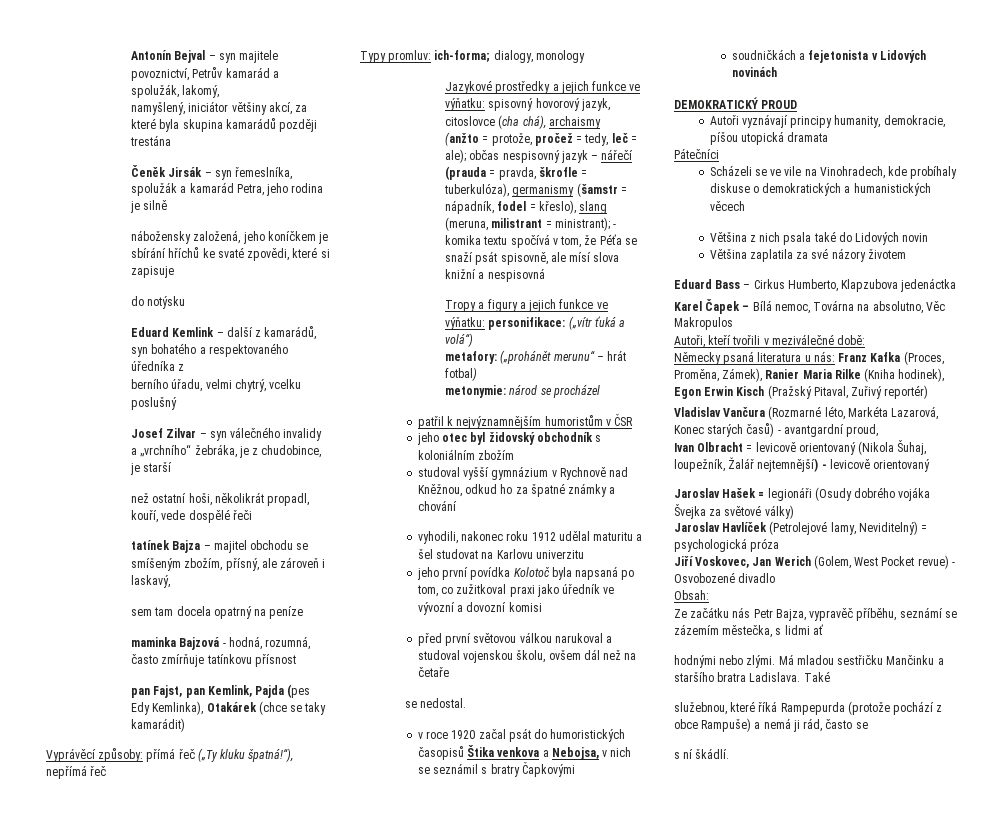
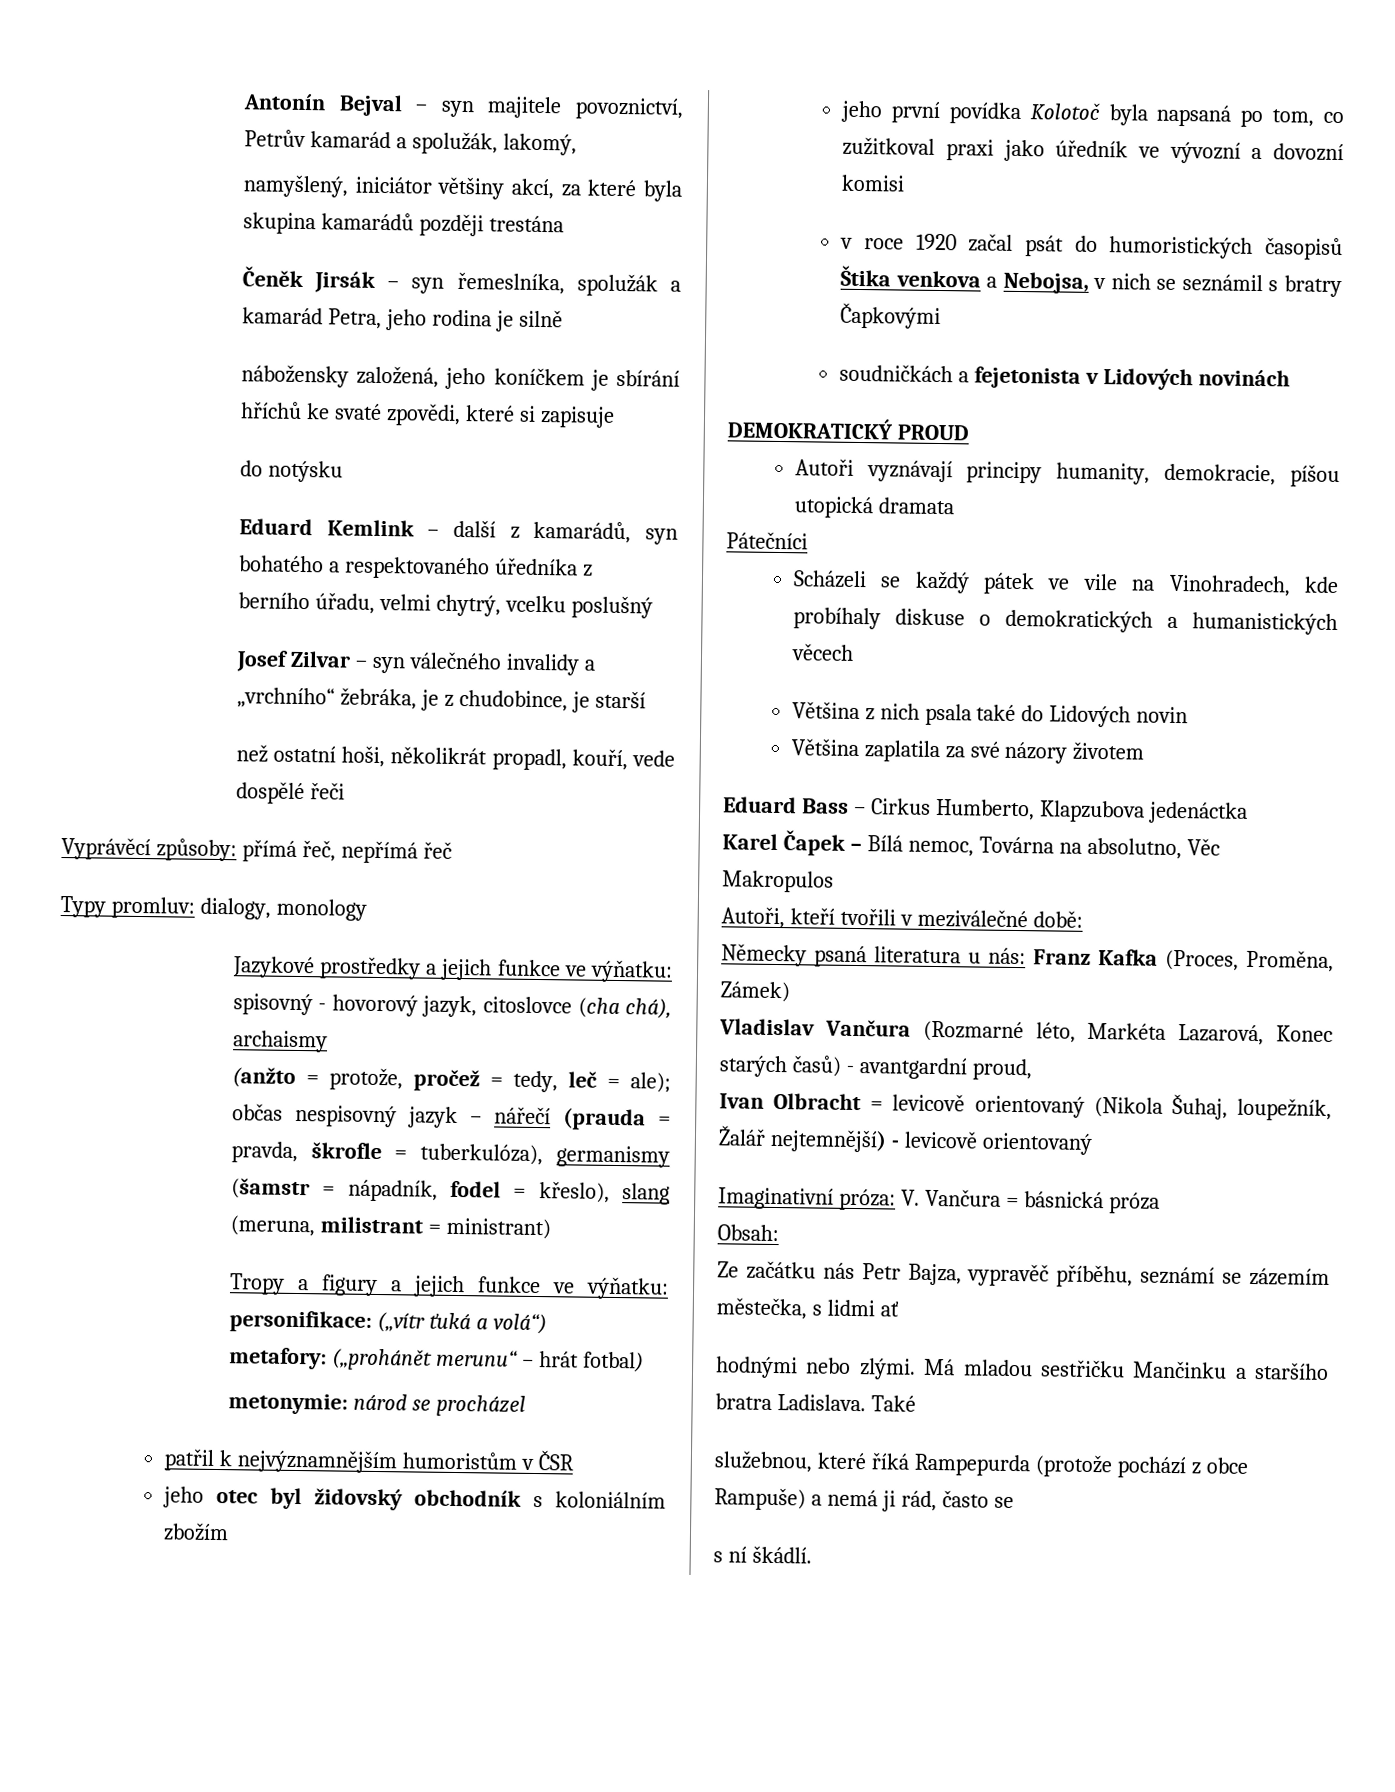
[131,540,309,553] [131,557,326,571] [131,575,171,588] [131,606,304,619] [131,636,311,650] [131,654,296,667] [131,684,311,698] [131,701,327,715] [131,718,186,732] // tatínek Bajza – majitel obchodu se smíšeným zbožím, přísný, ale zároveň i laskavý, // sem tam docela opatrný na peníze // maminka Bajzová - hodná, rozumná, často zmírňuje tatínkovu přísnost // pan Fajst, pan Kemlink, Pajda (pes Edy Kemlinka), Otakárek (chce se taky kamarádit) -> (345, 791) none
[178,748,294,762] řeč („Ty kluku špatná!“), -> [301,840,336,862] řeč,
[434,50,491,62] ich-forma; -> (195, 907) none
(534, 104) none -> [318,1003,327,1011] -
[554,217,617,231] [445,234,637,248] [445,251,620,265] [445,268,545,282] ministrant); - komika textu spočívá v tom, že Péťa se snaží psát spisovně, ale mísí slova knižní a nespisovná -> [445,1217,551,1240] ministrant)
[417,466,629,480] [417,483,616,497] [417,500,457,511] [417,531,643,544] [417,549,584,559] // studoval vyšší gymnázium v Rychnově nad Kněžnou, odkud ho za špatné známky a chování // vyhodili, nakonec roku 1912 udělal maturitu a šel studovat na Karlovu univerzitu -> (230, 1532) none
[417,632,613,646] [417,649,637,663] [417,667,449,677] [404,698,466,708] // před první světovou válkou narukoval a studoval vojenskou školu, ovšem dál než na četaře // se nedostal. -> (906, 183) none
(767, 172) none -> [914,570,1035,595] každý pátek
[722,368,945,382] [674,385,929,399] Zámek), Ranier Maria Rilke (Kniha hodinek), Egon Erwin Kisch (Pražský Pitaval, Zuřivý reportér) -> [720,981,790,1003] Zámek)
[674,487,931,501] [674,504,794,519] [674,521,928,535] [674,538,780,552] [674,555,955,569] [674,572,776,583] Jaroslav Hašek = legionáři (Osudy dobrého vojáka Švejka za světové války) // Jaroslav Havlíček (Petrolejové lamy, Neviditelný) = psychologická próza // Jiří Voskovec, Jan Werich (Golem, West Pocket revue) - Osvobozené divadlo -> [718,1187,1160,1214] Imaginativní próza: V. Vančura = básnická próza

